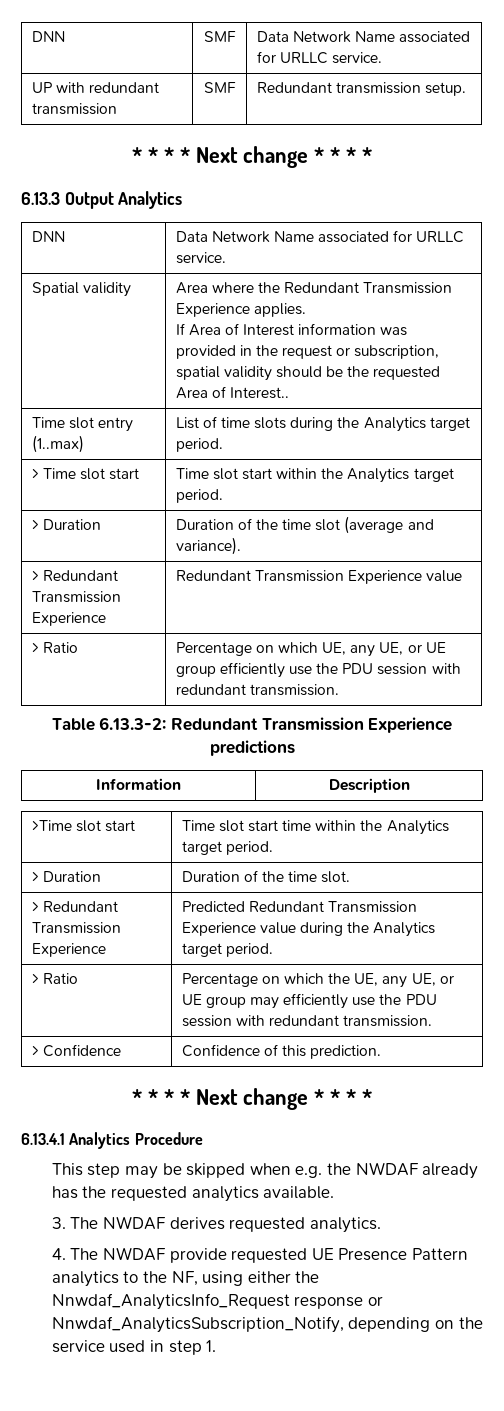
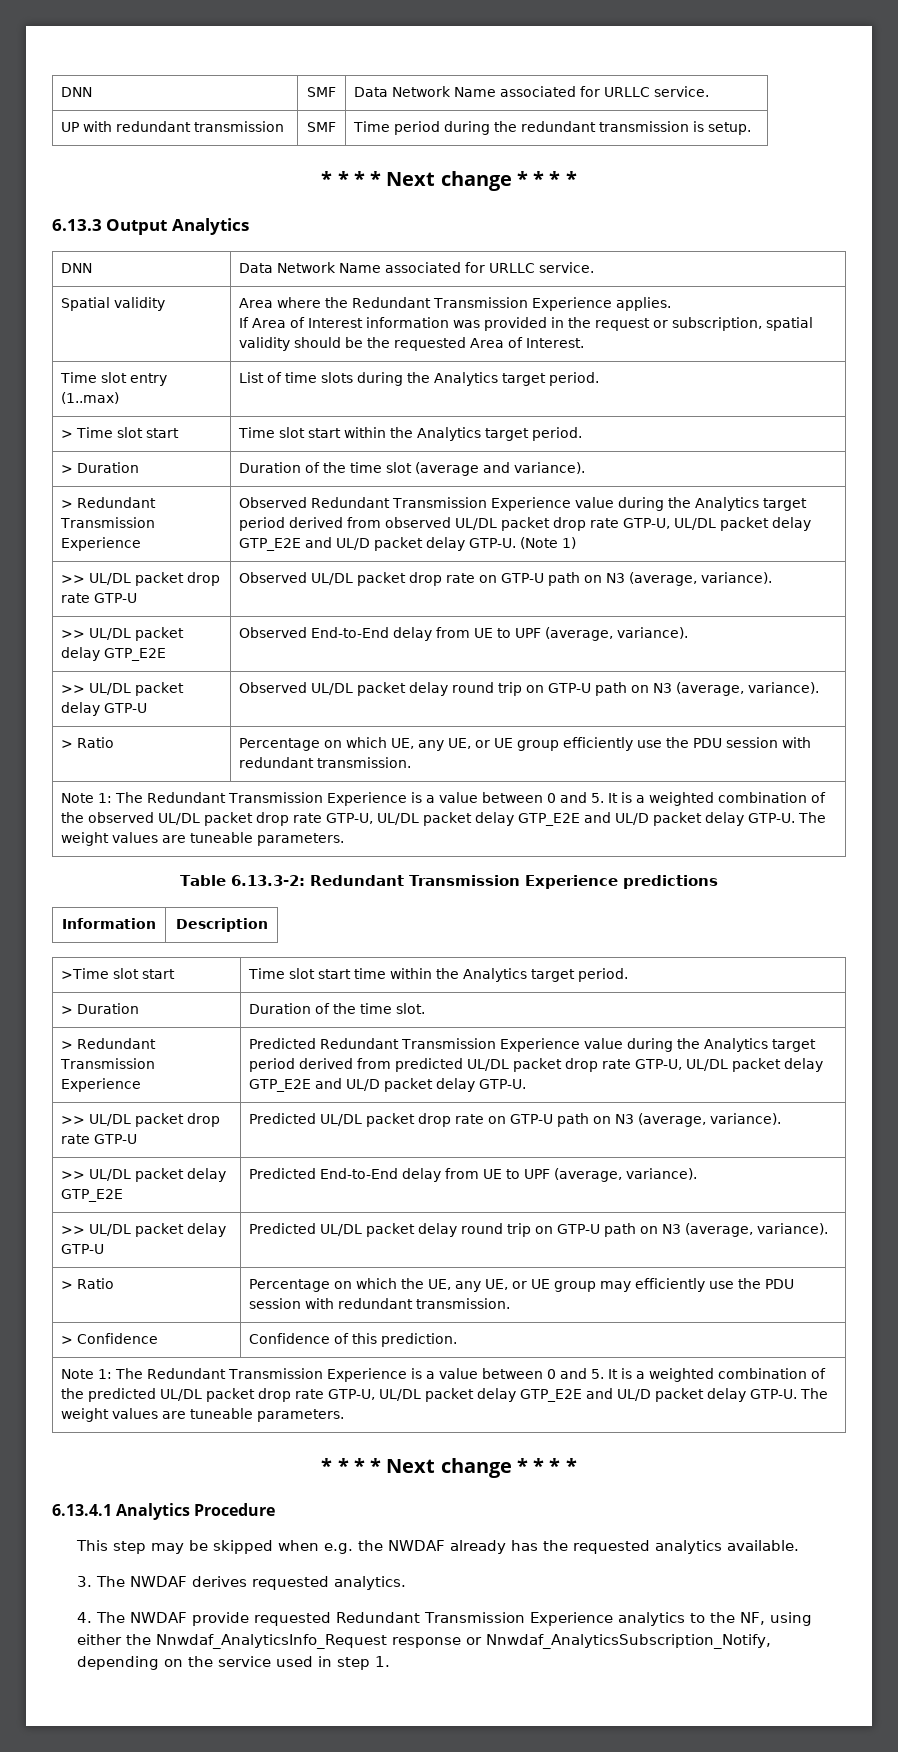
[256,82,421,94] Redundant transmission -> [353,121,705,135] Time period during the redundant transmission is
[229,387,289,399] Interest.. -> [526,338,585,348] Interest.
[175,570,463,584] Redundant Transmission Experience value -> [239,497,808,511] [239,517,812,531] [239,537,577,551] [61,572,221,586] [61,593,138,603] [239,572,773,586] [61,627,185,641] [61,647,167,661] [239,627,689,641] [61,682,185,696] [61,702,148,716] [239,682,820,696] Observed Redundant Transmission Experience value during the Analytics target period derived from observed UL/DL packet drop rate GTP-U, UL/DL packet delay GTP_E2E and UL/D packet delay GTP-U. (Note 1) // >> UL/DL packet drop rate GTP-U | Observed UL/DL packet drop rate on GTP-U path on N3 (average, variance). // >> UL/DL packet delay GTP_E2E | Observed End-to-End delay from UE to UPF (average, variance). // >> UL/DL packet delay GTP-U | Observed UL/DL packet delay round trip on GTP-U path on N3 (average, variance).
(339, 690) none -> [61,792,827,806] [61,812,827,826] [61,832,345,846] // Note 1: The Redundant Transmission Experience is a value between 0 and 5. It is a weighted combination of the observed UL/DL packet drop rate GTP-U, UL/DL packet delay GTP_E2E and UL/D packet delay GTP-U. The weight values are tuneable parameters.
[225,943,273,957] period. -> [249,1058,824,1072] [249,1078,527,1092] [61,1113,221,1127] [61,1134,138,1144] [249,1113,782,1127] [61,1168,227,1182] [61,1189,124,1202] [249,1168,698,1182] [61,1223,227,1237] [61,1244,105,1254] [249,1223,829,1237] period derived from predicted UL/DL packet drop rate GTP-U, UL/DL packet delay GTP_E2E and UL/D packet delay GTP-U. // >> UL/DL packet drop rate GTP-U | Predicted UL/DL packet drop rate on GTP-U path on N3 (average, variance). // >> UL/DL packet delay GTP_E2E | Predicted End-to-End delay from UE to UPF (average, variance). // >> UL/DL packet delay GTP-U | Predicted UL/DL packet delay round trip on GTP-U path on N3 (average, variance).
(382, 1052) none -> [61,1368,827,1382] [61,1388,829,1402] [61,1408,345,1422] // Note 1: The Redundant Transmission Experience is a value between 0 and 5. It is a weighted combination of the predicted UL/DL packet drop rate GTP-U, UL/DL packet delay GTP_E2E and UL/D packet delay GTP-U. The weight values are tuneable parameters.
[311,1248,468,1261] UE Presence Pattern -> [336,1612,614,1626] Redundant Transmission Experience

